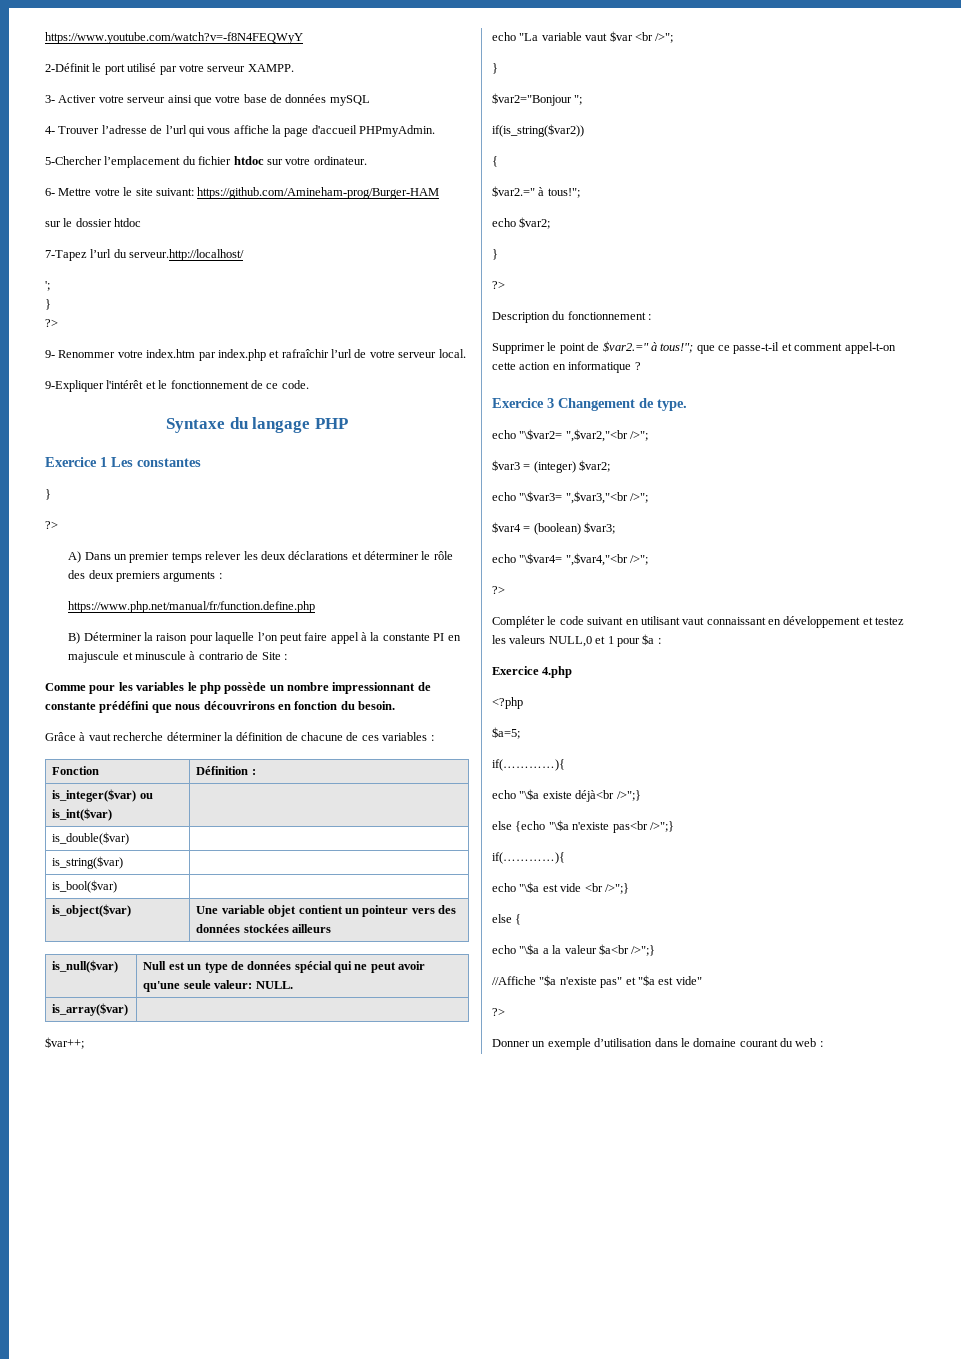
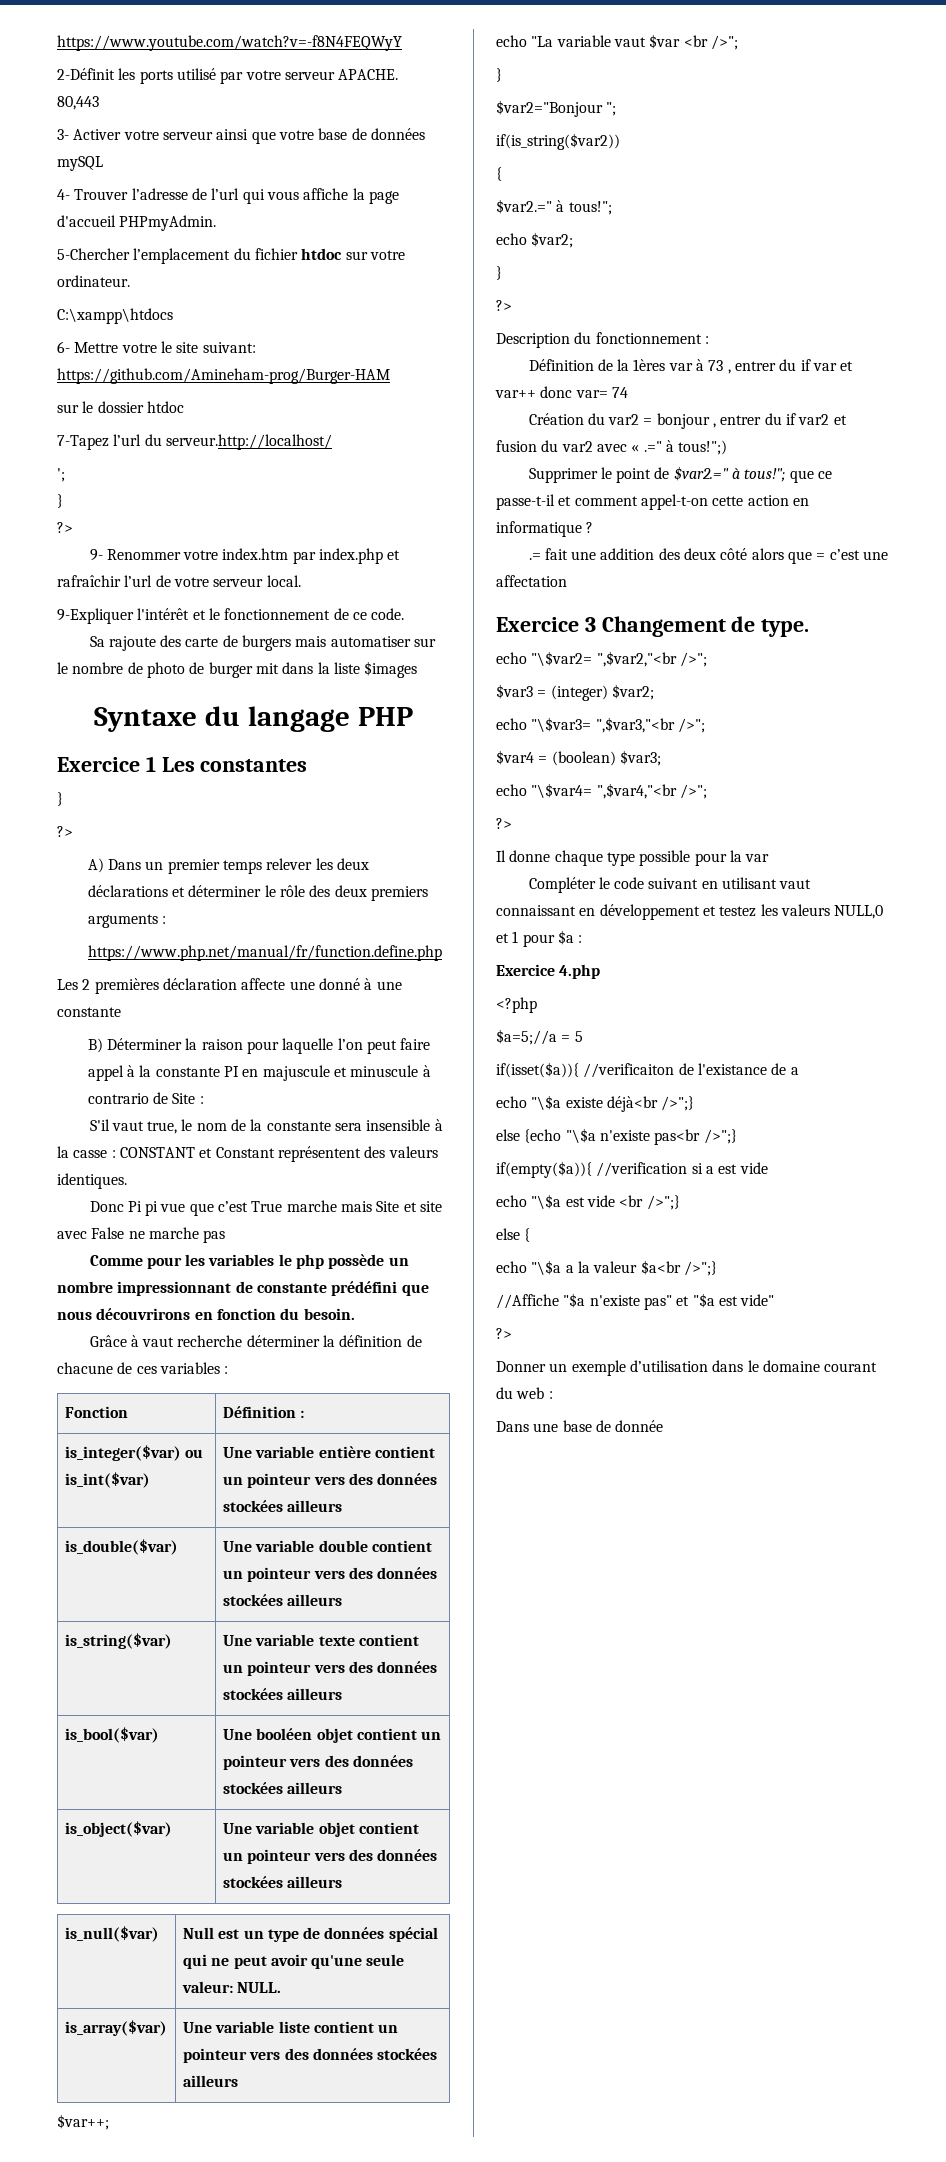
[92,63,125,75] le port -> [118,68,173,84] les ports
[247,64,294,72] XAMPP. -> [338,69,399,80] [57,96,99,110] APACHE. // 80,443
(367, 160) none -> [57,308,173,324] // C:\xampp\htdocs
(309, 384) none -> [89,635,437,651] [57,661,418,678] // Sa rajoute des carte de burgers mais automatiser sur le nombre de photo de burger mit dans la liste $images
(316, 607) none -> [57,978,402,994] [57,1007,121,1017] // Les 2 premières déclaration affecte une donné à une constante
(287, 657) none -> [89,1119,443,1134] [57,1146,438,1162] [57,1173,127,1189] [89,1200,443,1216] [57,1227,226,1243] // S'il vaut true, le nom de la constante sera insensible à la casse : CONSTANT et Constant représentent des valeurs identiques. // Donc Pi pi vue que c’est True marche mais Site et site avec False ne marche pas
[52,832,130,845] [52,856,124,869] [52,880,118,893] // is_double($var) | // is_string($var) | // is_bool($var) | -> [222,1446,435,1458] [222,1473,438,1488] [222,1500,343,1512] [64,1539,178,1555] [222,1540,432,1552] [222,1567,438,1582] [222,1594,343,1606] [64,1633,172,1649] [222,1634,419,1646] [222,1661,438,1676] [222,1688,343,1700] [64,1727,159,1743] [222,1728,442,1743] [222,1755,413,1770] [222,1782,343,1794] Une variable entière contient un pointeur vers des données stockées ailleurs // is_double($var) | Une variable double contient un pointeur vers des données stockées ailleurs // is_string($var) | Une variable texte contient un pointeur vers des données stockées ailleurs // is_bool($var) | Une booléen objet contient un pointeur vers des données stockées ailleurs
(129, 1009) none -> [182,2021,399,2033] [182,2048,438,2063] [182,2075,238,2087] Une variable liste contient un pointeur vers des données stockées ailleurs
(652, 317) none -> [528,359,854,374] [495,386,628,398] [528,413,847,429] [496,440,728,455] // Définition de la 1ères var à 73 , entrer du if var et var++ donc var= 74 // Création du var2 = bonjour , entrer du if var2 et fusion du var2 avec « .=" à tous!";)
(641, 366) none -> [528,548,889,564] [496,575,567,587] // .= fait une addition des deux côté alors que = c’est une affectation
(505, 590) none -> [496,850,770,866] // Il donne chaque type possible pour la var
[492,727,520,739] [492,759,565,771] $a=5; // if(…………){ -> [496,1029,583,1045] [496,1062,799,1078] $a=5;//a = 5 // if(isset($a)){ //verificaiton de l'existance de a
[492,852,565,864] if(…………){ -> [496,1161,768,1178] if(empty($a)){ //verification si a est vide
(823, 1044) none -> [496,1420,664,1432] // Dans une base de donnée

